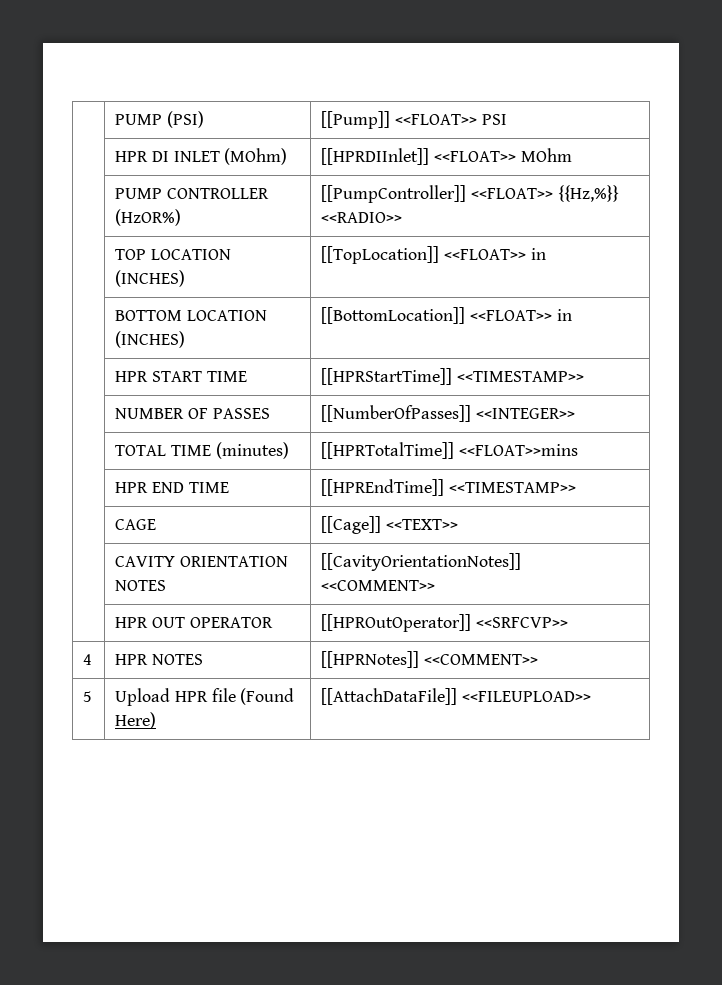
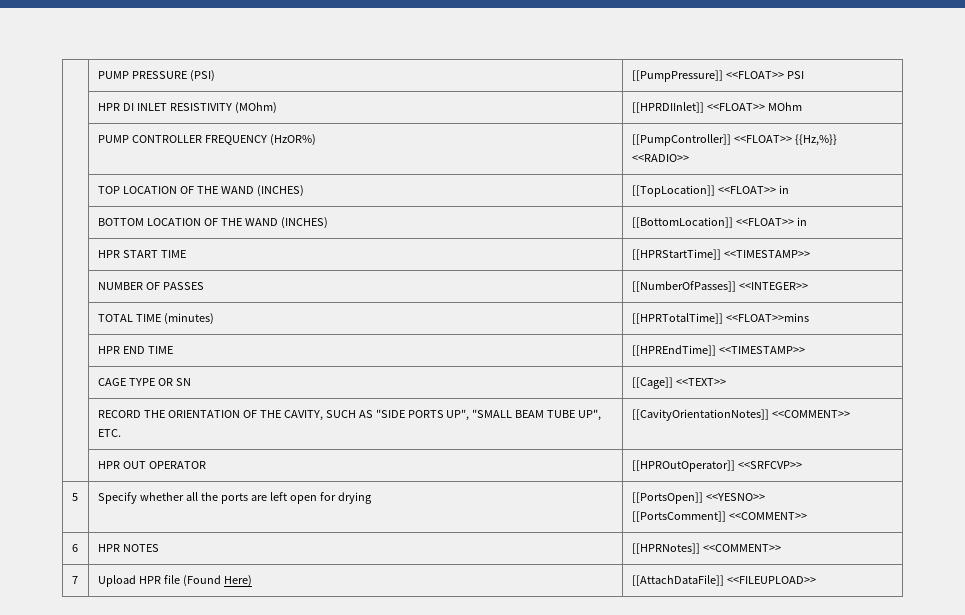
[115,114,163,125] | PUMP -> [97,71,187,79] | PUMP PRESSURE
[321,111,391,129] [[Pump]] -> [631,70,723,82] [[PumpPressure]]
(220, 156) none -> [169,103,232,111] RESISTIVITY
(269, 193) none -> [204,135,267,145] FREQUENCY
(231, 254) none -> [179,186,254,194] OF THE WAND
(267, 315) none -> [203,218,278,226] OF THE WAND
(157, 524) none -> [128,378,191,386] TYPE OR SN
[115,556,288,567] [115,580,167,591] CAVITY ORIENTATION NOTES -> [97,409,602,421] [97,429,121,437] RECORD THE ORIENTATION OF THE CAVITY, SUCH AS "SIDE PORTS UP", "SMALL BEAM TUBE UP", ETC.
[83,654,93,665] 4 -> [71,493,78,501] [97,492,372,504] [631,492,765,504] [631,511,807,522] [71,544,78,552] 5 | Specify whether all the ports are left open for drying | [[PortsOpen]] <<YESNO>> // [[PortsComment]] <<COMMENT>> // 6
[83,691,93,702] 5 -> [71,576,78,584] 7

